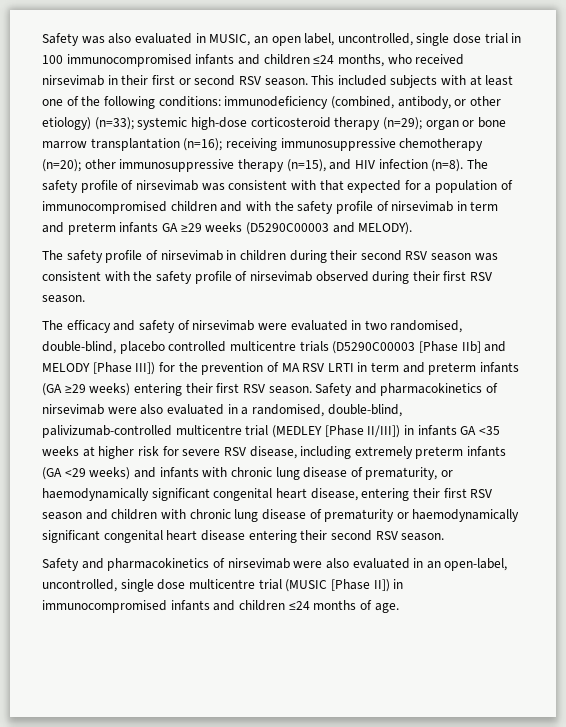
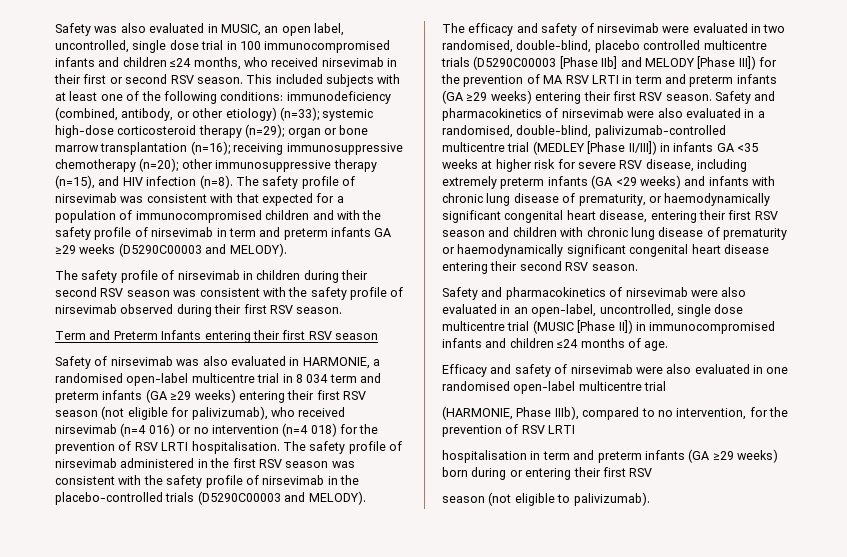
(85, 299) none -> [55,330,378,343] [55,356,380,369] [55,373,381,386] [55,389,366,403] [55,406,346,420] [55,423,379,437] [55,441,402,454] [55,458,355,468] [55,475,359,488] [55,491,366,505] // Term and Preterm Infants entering their first RSV season // Safety of nirsevimab was also evaluated in HARMONIE, a randomised open-label multicentre trial in 8 034 term and preterm infants (GA ≥29 weeks) entering their first RSV season (not eligible for palivizumab), who received nirsevimab (n=4 016) or no intervention (n=4 018) for the prevention of RSV LRTI hospitalisation. The safety profile of nirsevimab administered in the first RSV season was consistent with the safety profile of nirsevimab in the placebo-controlled trials (D5290C00003 and MELODY).
(399, 608) none -> [442,364,789,377] [442,381,667,394] [442,406,788,420] [442,424,576,437] [442,449,778,463] [442,467,653,480] [442,492,650,506] // Efficacy and safety of nirsevimab were also evaluated in one randomised open-label multicentre trial // (HARMONIE, Phase IIIb), compared to no intervention, for the prevention of RSV LRTI // hospitalisation in term and preterm infants (GA ≥29 weeks) born during or entering their first RSV // season (not eligible to palivizumab).

